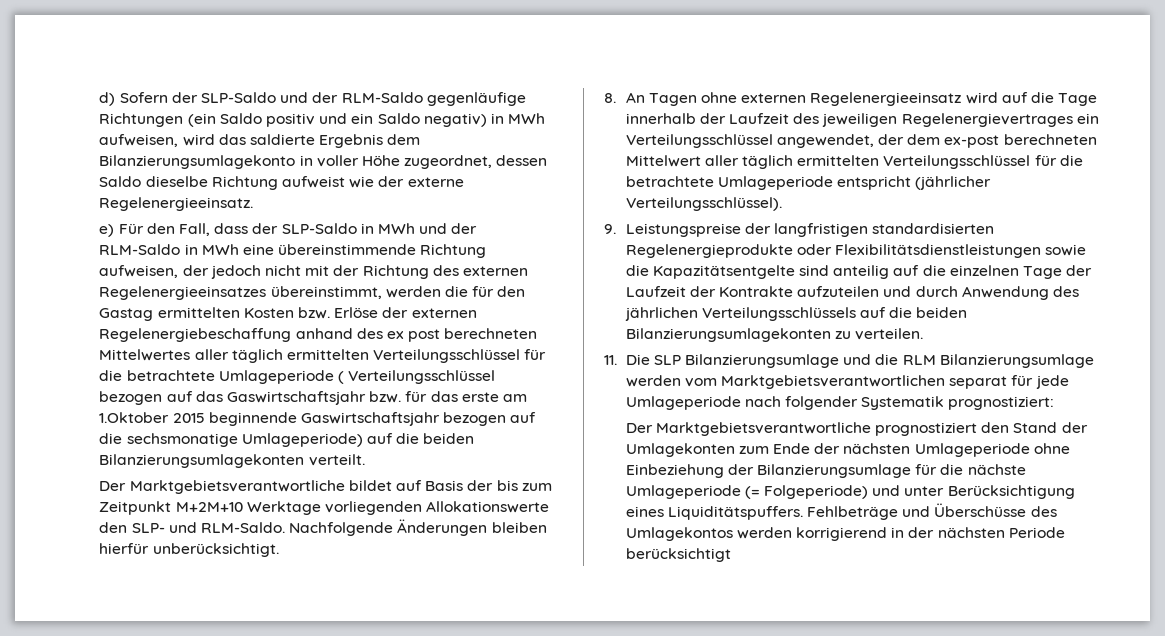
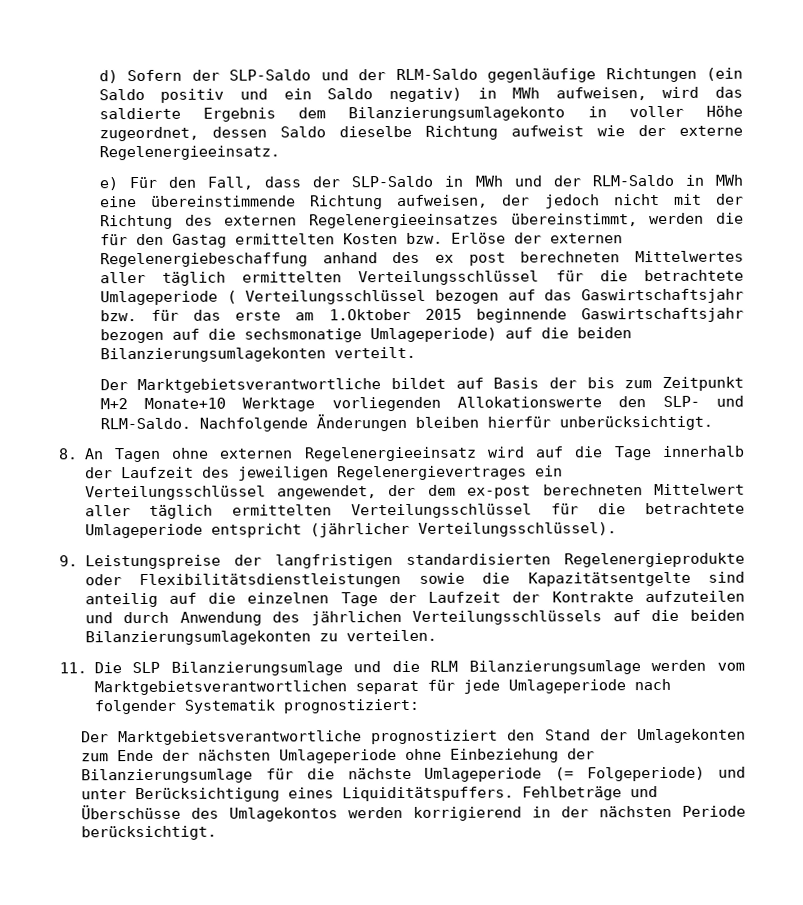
[175,502,243,512] M+2M+10 -> [99,397,227,410] M+2 Monate+10
[625,548,731,562] berücksichtigt -> [80,825,217,841] berücksichtigt.

